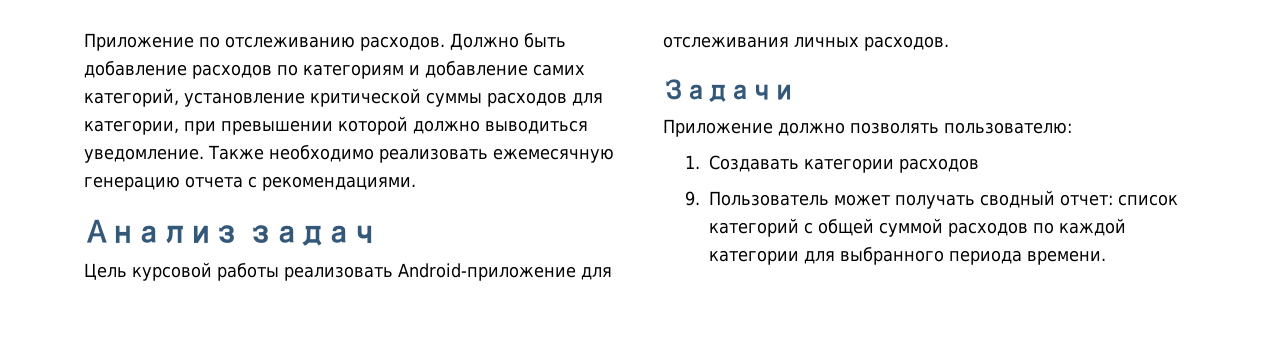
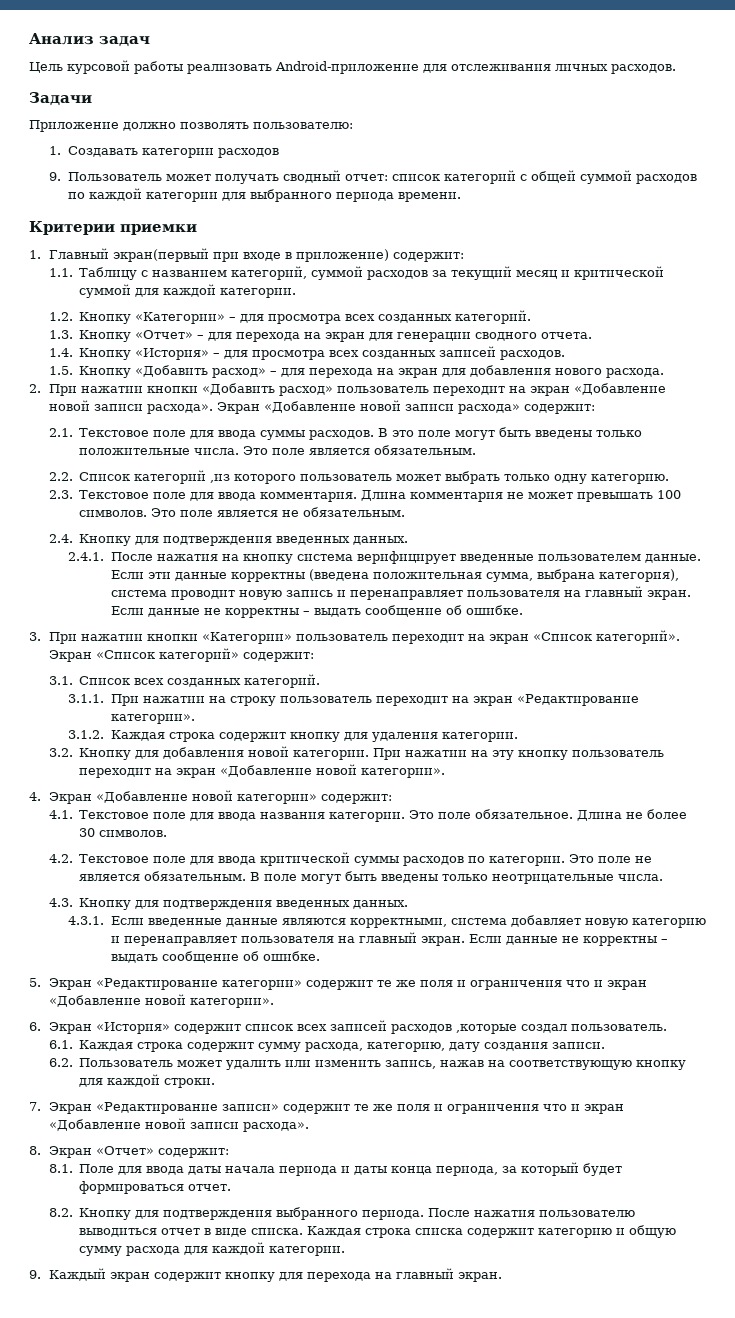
[84,33,566,51] [84,61,585,79] [84,88,603,107] [84,116,588,135] [84,145,614,163] [84,176,416,191] Приложение по отслеживанию расходов. Должно быть добавление расходов по категориям и добавление самих категорий, установление критической суммы расходов для категории, при превышении которой должно выводиться уведомление. Также необходимо реализовать ежемесячную генерацию отчета с рекомендациями. // -> (29, 39) none
(1107, 257) none -> [29,221,197,235] [29,248,464,262] [48,266,665,280] [79,284,297,298] [48,310,532,324] [48,330,593,342] [48,346,566,360] [48,365,665,378] [29,383,666,396] [48,400,595,414] [48,427,643,440] [79,445,477,455] [48,470,670,484] [48,490,682,502] [79,507,406,517] [48,534,409,546] [68,551,701,564] [110,569,679,582] [110,586,691,600] [110,605,523,618] [29,630,680,644] [48,648,314,662] [48,674,321,688] [68,694,639,706] [110,714,195,724] [68,730,518,742] [48,746,665,760] [79,764,446,778] [29,790,392,804] [48,809,688,822] [79,828,168,837] [48,852,653,866] [79,871,664,884] [48,898,409,910] [68,915,706,928] [110,932,668,946] [110,951,320,963] [29,978,647,990] [48,994,274,1008] [29,1020,667,1034] [48,1040,606,1052] [48,1058,687,1070] [79,1074,216,1088] [29,1102,624,1114] [48,1118,309,1132] [29,1146,229,1158] [48,1162,623,1176] [79,1181,232,1194] [48,1207,636,1220] [79,1225,677,1238] [79,1242,346,1256] [29,1268,502,1282] // Критерии приемки // 1. Главный экран(первый при входе в приложение) содержит: // 1.1. Таблицу с названием категорий, суммой расходов за текущий месяц и критической суммой для каждой категории. // 1.2. Кнопку «Категории» – для просмотра всех созданных категорий. // 1.3. Кнопку «Отчет» – для перехода на экран для генерации сводного отчета. // 1.4. Кнопку «История» – для просмотра всех созданных записей расходов. // 1.5. Кнопку «Добавить расход» – для перехода на экран для добавления нового расхода. // 2. При нажатии кнопки «Добавить расход» пользователь переходит на экран «Добавление новой записи расхода». Экран «Добавление новой записи расхода» содержит: // 2.1. Текстовое поле для ввода суммы расходов. В это поле могут быть введены только положительные числа. Это поле является обязательным. // 2.2. Список категорий ,из которого пользователь может выбрать только одну категорию. // 2.3. Текстовое поле для ввода комментария. Длина комментария не может превышать 100 символов. Это поле является не обязательным. // 2.4. Кнопку для подтверждения введенных данных. // 2.4.1. После нажатия на кнопку система верифицирует введенные пользователем данные. Если эти данные корректны (введена положительная сумма, выбрана категория), система проводит новую запись и перенаправляет пользователя на главный экран. Если данные не корректны – выдать сообщение об ошибке. // 3. При нажатии кнопки «Категории» пользователь переходит на экран «Список категорий». Экран «Список категорий» содержит: // 3.1. Список всех созданных категорий. // 3.1.1. При нажатии на строку пользователь переходит на экран «Редактирование категории». // 3.1.2. Каждая строка содержит кнопку для удаления категории. // 3.2. Кнопку для добавления новой категории. При нажатии на эту кнопку пользователь переходит на экран «Добавление новой категории». // 4. Экран «Добавление новой категории» содержит: // 4.1. Текстовое поле для ввода названия категории. Это поле обязательное. Длина не более 30 символов. // 4.2. Текстовое поле для ввода критической суммы расходов по категории. Это поле не является обязательным. В поле могут быть введены только неотрицательные числа. // 4.3. Кнопку для подтверждения введенных данных. // 4.3.1. Если введенные данные являются корректными, система добавляет новую категорию и перенаправляет пользователя на главный экран. Если данные не корректны – выдать сообщение об ошибке. // 5. Экран «Редактирование категории» содержит те же поля и ограничения что и экран «Добавление новой категории». // 6. Экран «История» содержит список всех записей расходов ,которые создал пользователь. // 6.1. Каждая строка содержит сумму расхода, категорию, дату создания записи. // 6.2. Пользователь может удалить или изменить запись, нажав на соответствующую кнопку для каждой строки. // 7. Экран «Редактирование записи» содержит те же поля и ограничения что и экран «Добавление новой записи расхода». // 8. Экран «Отчет» содержит: // 8.1. Поле для ввода даты начала периода и даты конца периода, за который будет формироваться отчет. // 8.2. Кнопку для подтверждения выбранного периода. После нажатия пользователю выводиться отчет в виде списка. Каждая строка списка содержит категорию и общую сумму расхода для каждой категории. // 9. Каждый экран содержит кнопку для перехода на главный экран.

